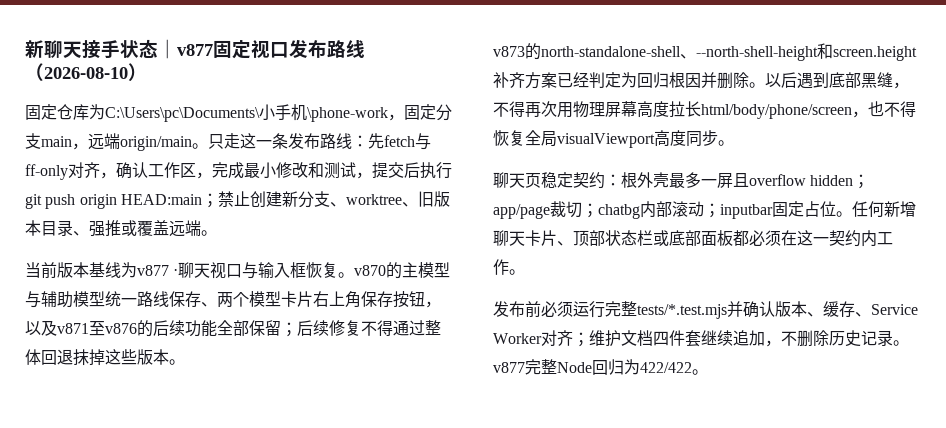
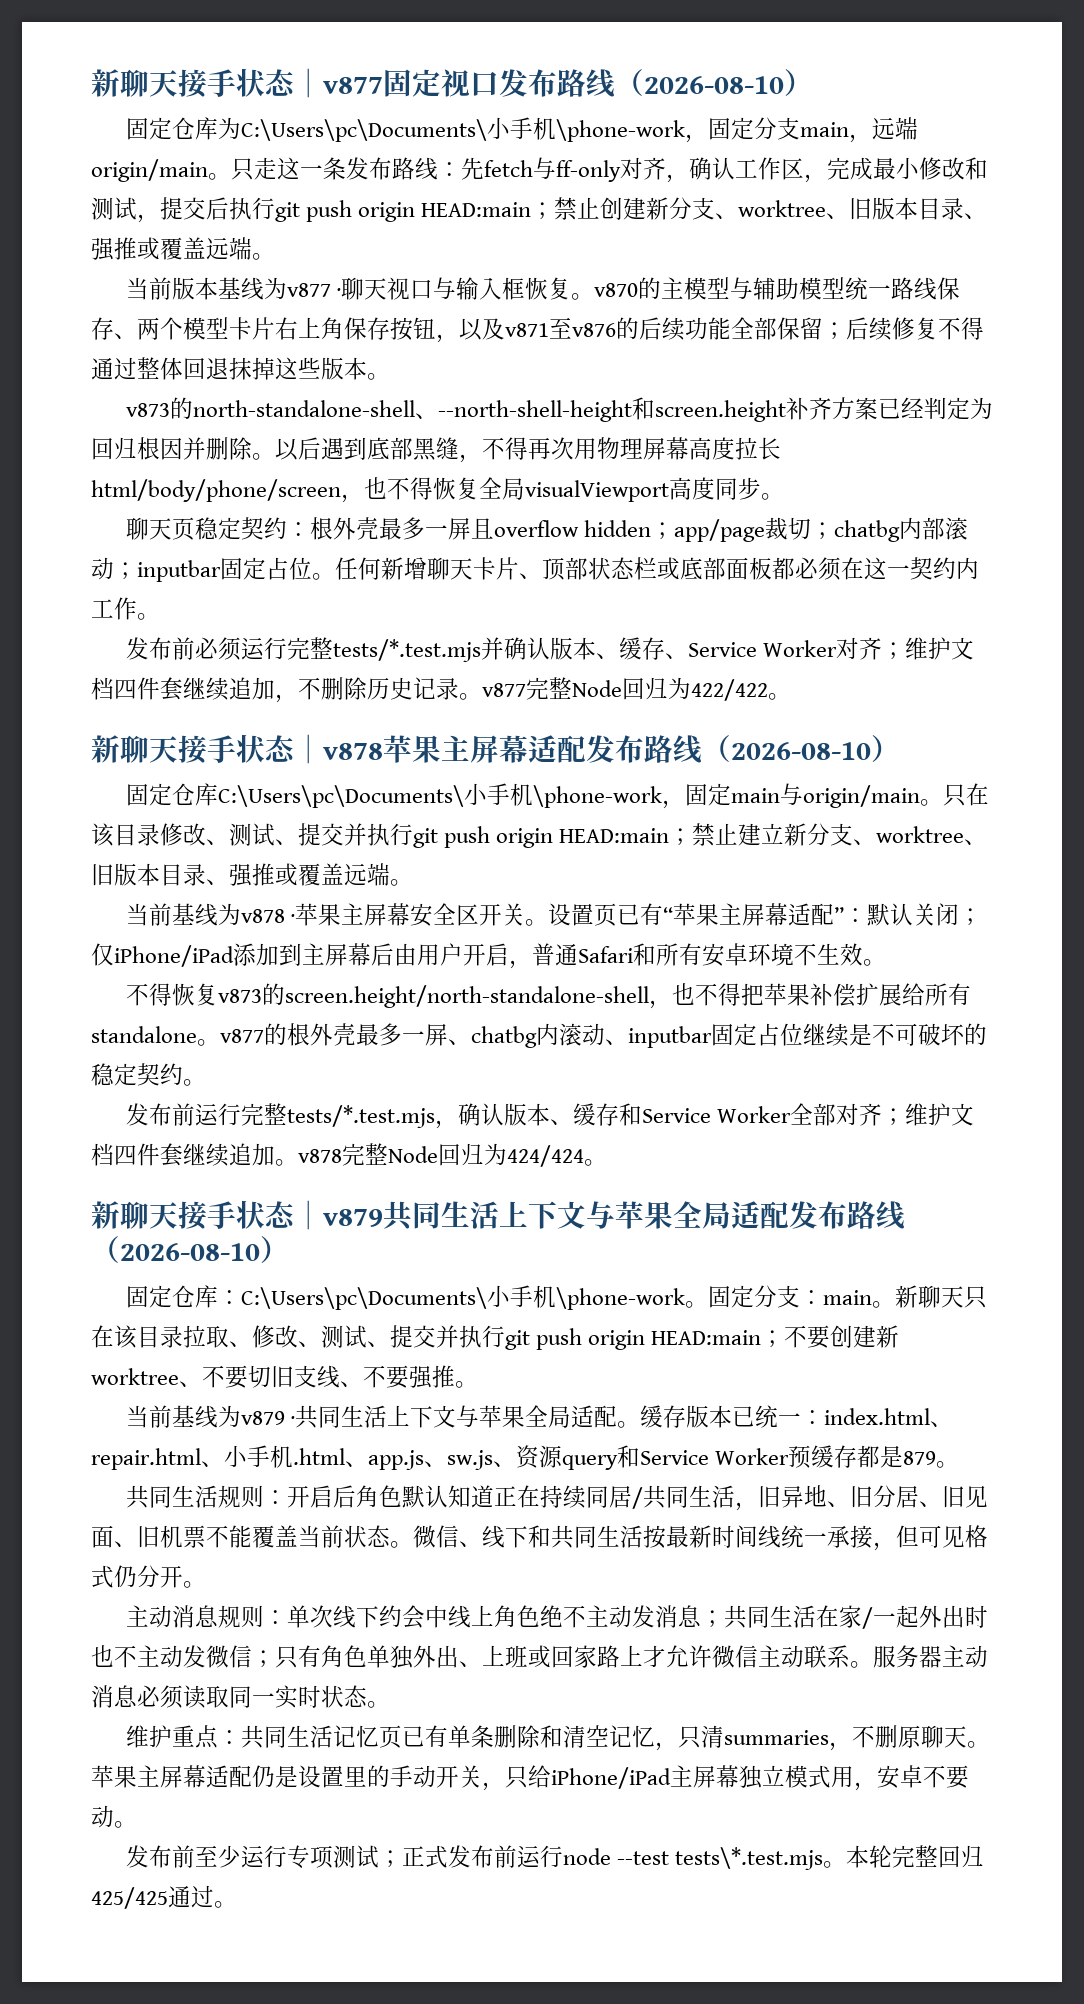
(708, 372) none -> [91,734,900,764] [125,783,989,809] [91,823,988,848] [91,863,413,887] [125,903,982,927] [91,943,886,969] [125,983,971,1009] [91,1023,987,1048] [91,1063,206,1086] [125,1103,974,1129] [91,1143,607,1167] [91,1200,905,1231] [91,1236,289,1263] [125,1285,987,1310] [91,1325,900,1350] [91,1365,478,1389] [125,1405,953,1429] [91,1445,960,1470] [125,1485,988,1511] [91,1525,988,1551] [91,1565,206,1588] [125,1605,988,1629] [91,1645,988,1669] [91,1685,390,1709] [125,1725,990,1751] [91,1765,969,1791] [91,1805,137,1828] [125,1845,984,1870] [91,1885,237,1909] // 新聊天接手状态｜v878苹果主屏幕适配发布路线（2026-08-10） // 固定仓库C:\Users\pc\Documents\小手机\phone-work，固定main与origin/main。只在该目录修改、测试、提交并执行git push origin HEAD:main；禁止建立新分支、worktree、旧版本目录、强推或覆盖远端。 // 当前基线为v878 ·苹果主屏幕安全区开关。设置页已有“苹果主屏幕适配”：默认关闭；仅iPhone/iPad添加到主屏幕后由用户开启，普通Safari和所有安卓环境不生效。 // 不得恢复v873的screen.height/north-standalone-shell，也不得把苹果补偿扩展给所有standalone。v877的根外壳最多一屏、chatbg内滚动、inputbar固定占位继续是不可破坏的稳定契约。 // 发布前运行完整tests/*.test.mjs，确认版本、缓存和Service Worker全部对齐；维护文档四件套继续追加。v878完整Node回归为424/424。 // 新聊天接手状态｜v879共同生活上下文与苹果全局适配发布路线（2026-08-10） // 固定仓库：C:\Users\pc\Documents\小手机\phone-work。固定分支：main。新聊天只在该目录拉取、修改、测试、提交并执行git push origin HEAD:main；不要创建新worktree、不要切旧支线、不要强推。 // 当前基线为v879 ·共同生活上下文与苹果全局适配。缓存版本已统一：index.html、repair.html、小手机.html、app.js、sw.js、资源query和Service Worker预缓存都是879。 // 共同生活规则：开启后角色默认知道正在持续同居/共同生活，旧异地、旧分居、旧见面、旧机票不能覆盖当前状态。微信、线下和共同生活按最新时间线统一承接，但可见格式仍分开。 // 主动消息规则：单次线下约会中线上角色绝不主动发消息；共同生活在家/一起外出时也不主动发微信；只有角色单独外出、上班或回家路上才允许微信主动联系。服务器主动消息必须读取同一实时状态。 // 维护重点：共同生活记忆页已有单条删除和清空记忆，只清summaries，不删原聊天。苹果主屏幕适配仍是设置里的手动开关，只给iPhone/iPad主屏幕独立模式用，安卓不要动。 // 发布前至少运行专项测试；正式发布前运行node --test tests\*.test.mjs。本轮完整回归425/425通过。

